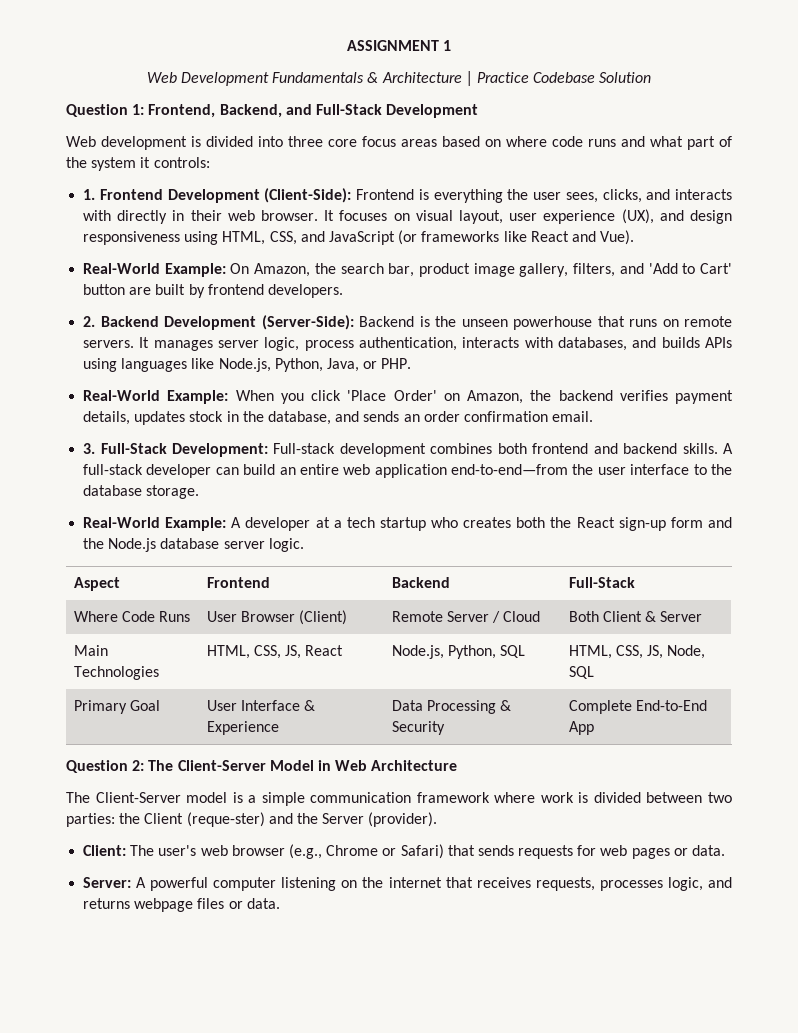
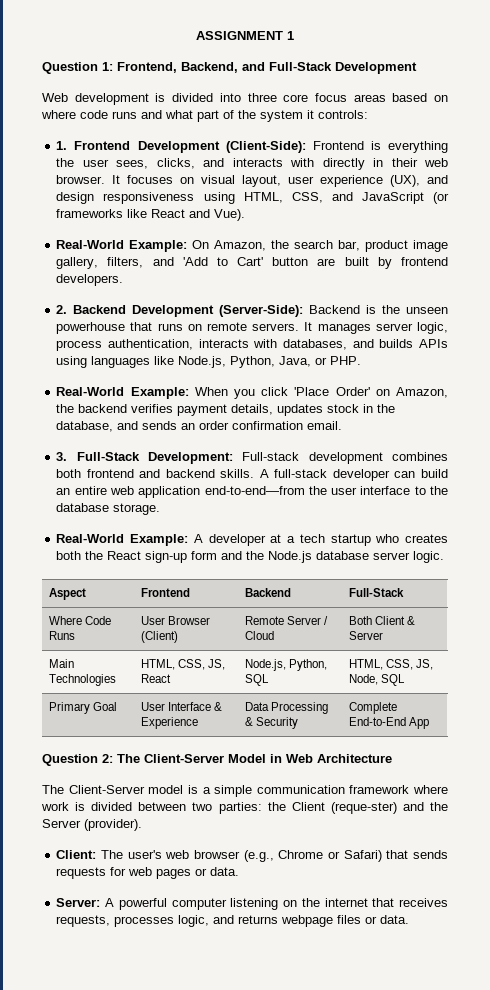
[146,71,652,86] // Web Development Fundamentals & Architecture | Practice Codebase Solution -> (294, 35) none

